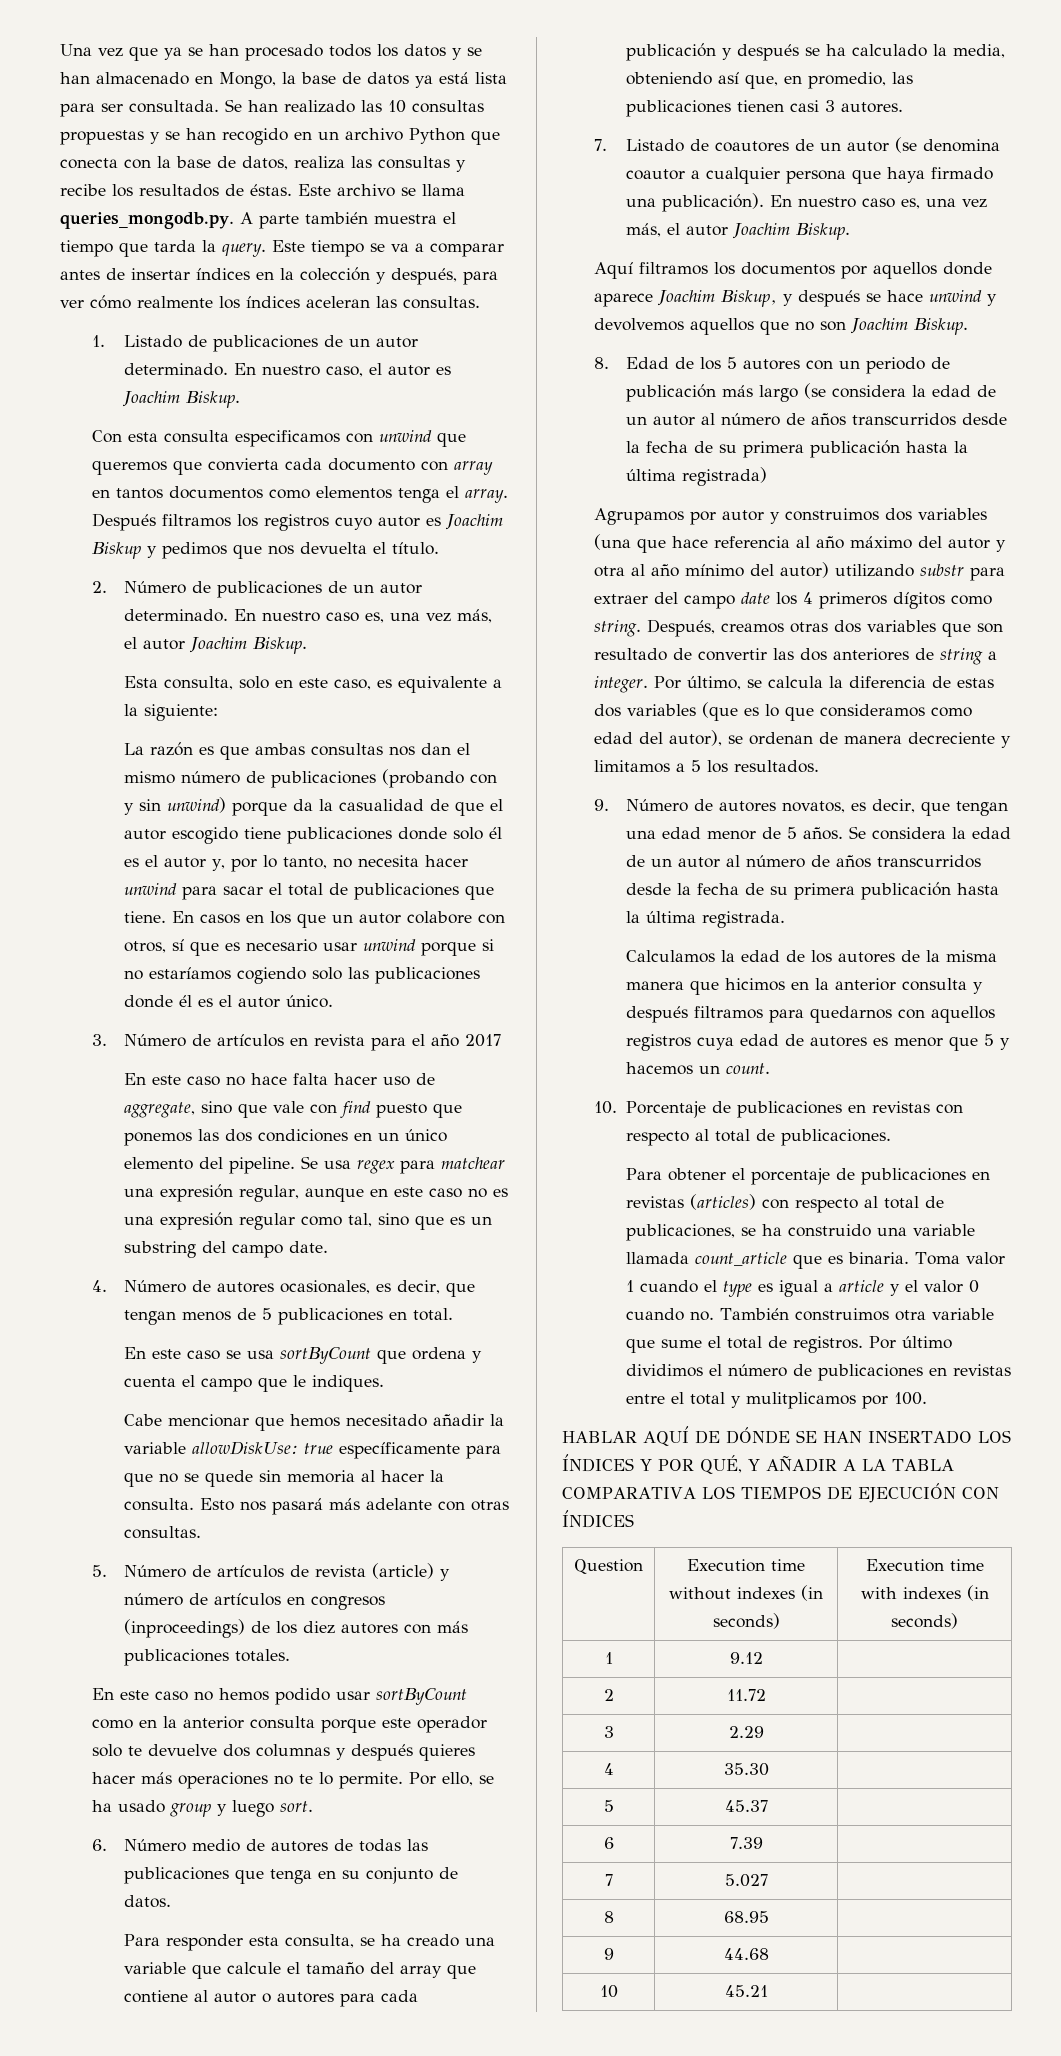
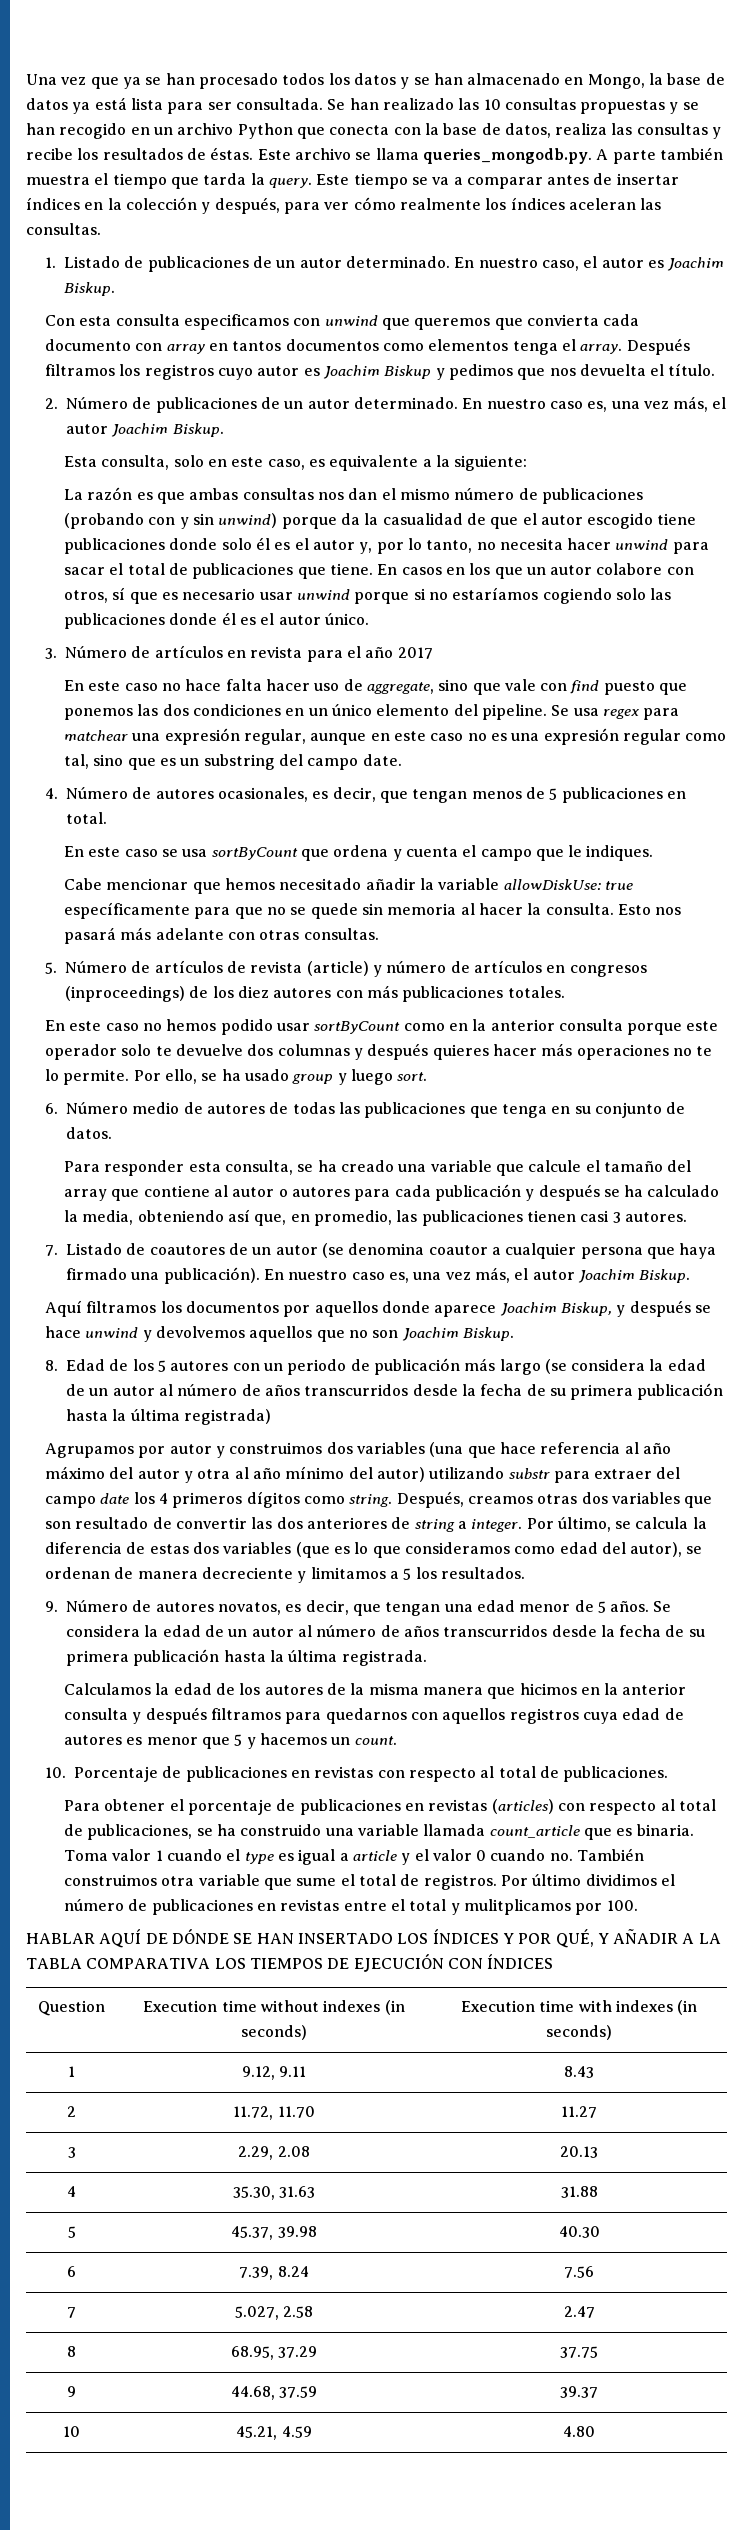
[729,1652,763,1664] [603,1689,614,1701] [726,1689,766,1701] [603,1726,614,1738] [728,1726,764,1738] [603,1763,614,1775] [723,1763,769,1776] [603,1800,614,1812] [724,1800,768,1812] [603,1837,614,1849] [729,1837,763,1849] [604,1874,613,1886] [724,1874,768,1887] [603,1911,614,1923] [723,1911,769,1923] [603,1948,614,1960] [723,1948,769,1960] [599,1985,618,1998] [724,1985,768,1997] 9.12 | // 2 | 11.72 | // 3 | 2.29 | // 4 | 35.30 | // 5 | 45.37 | // 6 | 7.39 | // 7 | 5.027 | // 8 | 68.95 | // 9 | 44.68 | // 10 | 45.21 | -> [241,2066,307,2080] [564,2066,594,2078] [67,2106,76,2117] [233,2106,315,2120] [561,2106,597,2118] [67,2147,76,2158] [238,2146,310,2160] [560,2146,598,2158] [67,2186,76,2197] [232,2186,316,2200] [560,2186,598,2198] [67,2226,76,2238] [231,2226,317,2240] [558,2226,600,2238] [67,2266,76,2277] [239,2266,309,2280] [564,2266,594,2278] [67,2307,76,2318] [234,2306,314,2320] [563,2306,595,2318] [67,2346,76,2357] [230,2346,318,2360] [560,2346,598,2358] [67,2386,76,2397] [230,2386,318,2400] [560,2386,598,2398] [63,2426,80,2437] [236,2426,312,2440] [563,2426,595,2437] 9.12, 9.11 | 8.43 // 2 | 11.72, 11.70 | 11.27 // 3 | 2.29, 2.08 | 20.13 // 4 | 35.30, 31.63 | 31.88 // 5 | 45.37, 39.98 | 40.30 // 6 | 7.39, 8.24 | 7.56 // 7 | 5.027, 2.58 | 2.47 // 8 | 68.95, 37.29 | 37.75 // 9 | 44.68, 37.59 | 39.37 // 10 | 45.21, 4.59 | 4.80

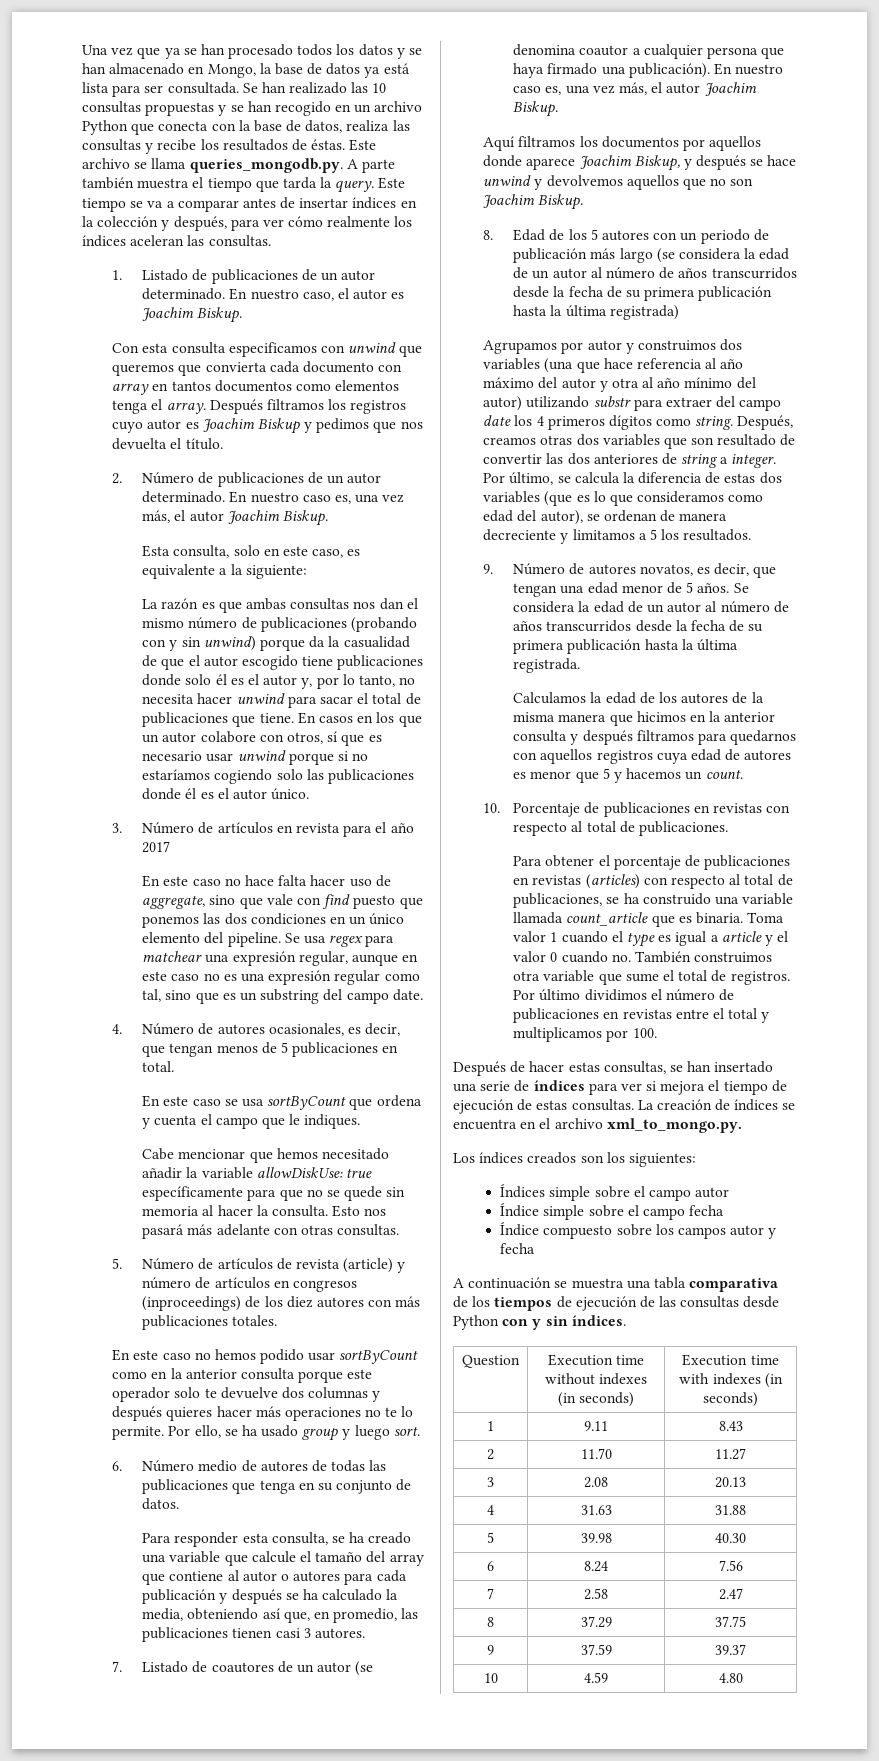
[463,1899,571,1915] mulitplicamos -> [513,1027,603,1042] multiplicamos
[26,1929,721,1948] [26,1954,554,1972] HABLAR AQUÍ DE DÓNDE SE HAN INSERTADO LOS ÍNDICES Y POR QUÉ, Y AÑADIR A LA TABLA COMPARATIVA LOS TIEMPOS DE EJECUCIÓN CON ÍNDICES -> [453,1061,774,1076] [453,1080,787,1095] [453,1099,796,1114] [453,1118,742,1133] [453,1152,696,1167] [500,1184,730,1201] [500,1203,725,1220] [500,1222,777,1239] [500,1243,536,1254] [453,1277,779,1292] [453,1296,780,1311] [453,1315,626,1330] Después de hacer estas consultas, se han insertado una serie de índices para ver si mejora el tiempo de ejecución de estas consultas. La creación de índices se encuentra en el archivo xml_to_mongo.py. // Los índices creados son los siguientes: // Índices simple sobre el campo autor // Índice simple sobre el campo fecha // Índice compuesto sobre los campos autor y fecha // A continuación se muestra una tabla comparativa de los tiempos de ejecución de las consultas desde Python con y sin índices.
[241,2066,275,2080] 9.12, -> (494, 1426) none
[233,2106,274,2120] 11.72, -> (494, 1454) none
[238,2146,274,2160] 2.29, -> (494, 1482) none
[232,2186,275,2200] 35.30, -> (494, 1510) none
[231,2226,274,2240] 45.37, -> (494, 1537) none
[239,2266,274,2280] 7.39, -> (494, 1566) none
[234,2306,279,2320] 5.027, -> (494, 1593) none
[230,2346,274,2360] 68.95, -> (494, 1622) none
[230,2386,275,2400] 44.68, -> (494, 1650) none
[236,2426,278,2440] 45.21, -> (498, 1678) none

